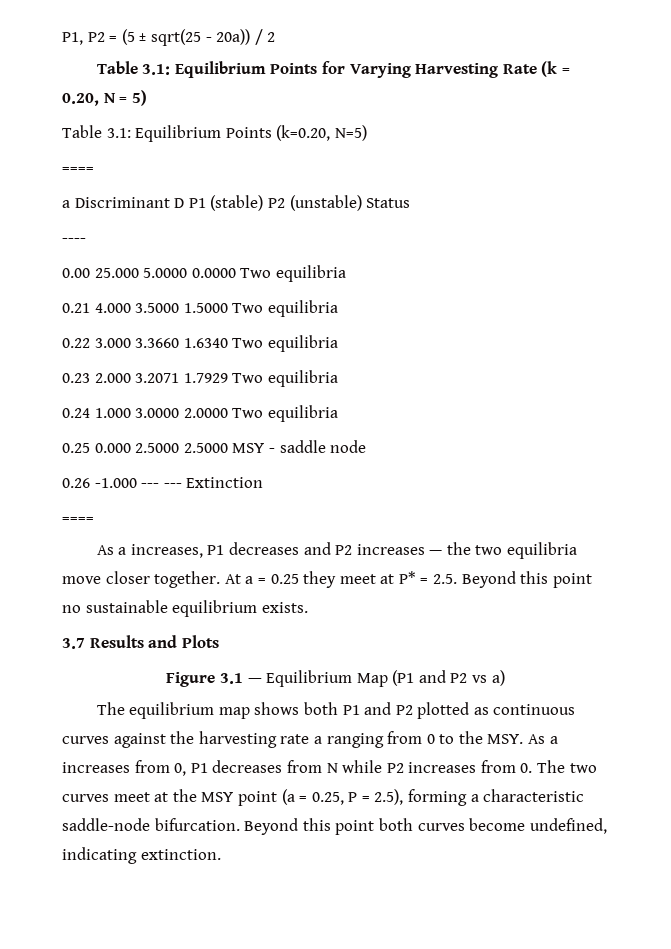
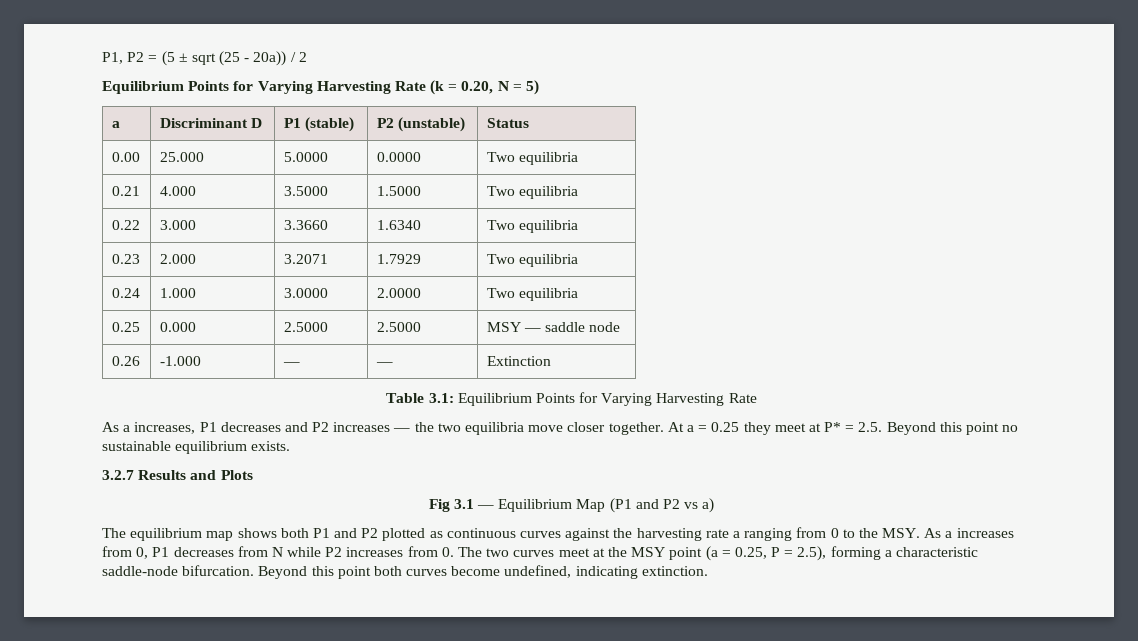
[150,29,201,46] sqrt(25 -> [191,51,241,66] sqrt (25
[96,61,171,75] Table 3.1: -> (307, 57) none
[62,125,367,142] [62,167,94,173] [62,195,411,211] [62,238,86,243] [62,265,346,282] [62,300,338,317] [62,335,338,352] [62,370,338,387] [62,405,338,422] [62,440,367,453] [62,477,264,488] [62,517,94,523] // Table 3.1: Equilibrium Points (k=0.20, N=5) // ==== // a Discriminant D P1 (stable) P2 (unstable) Status // ---- // 0.00 25.000 5.0000 0.0000 Two equilibria // 0.21 4.000 3.5000 1.5000 Two equilibria // 0.22 3.000 3.3660 1.6340 Two equilibria // 0.23 2.000 3.2071 1.7929 Two equilibria // 0.24 1.000 3.0000 2.0000 Two equilibria // 0.25 0.000 2.5000 2.5000 MSY - saddle node // 0.26 -1.000 --- --- Extinction // ==== -> [111,121,120,128] [159,118,263,128] [283,117,355,132] [376,117,466,132] [486,118,529,128] [111,152,140,162] [159,152,204,162] [283,152,328,162] [376,152,421,162] [486,152,579,165] [111,186,140,196] [159,186,196,196] [283,186,328,196] [376,186,421,196] [486,186,579,199] [111,220,140,230] [159,220,196,230] [283,220,328,230] [376,220,421,230] [486,220,579,233] [111,254,140,264] [159,254,196,264] [283,254,328,264] [376,254,421,264] [486,254,579,267] [111,288,140,298] [159,288,196,298] [283,288,328,298] [376,288,421,298] [486,288,579,301] [111,322,140,332] [159,322,196,332] [283,322,328,332] [376,322,421,332] [486,322,621,332] [111,356,140,366] [159,356,201,366] [282,362,300,366] [375,362,393,366] [486,356,551,366] [386,392,757,406] // a | Discriminant D | P1 (stable) | P2 (unstable) | Status // 0.00 | 25.000 | 5.0000 | 0.0000 | Two equilibria // 0.21 | 4.000 | 3.5000 | 1.5000 | Two equilibria // 0.22 | 3.000 | 3.3660 | 1.6340 | Two equilibria // 0.23 | 2.000 | 3.2071 | 1.7929 | Two equilibria // 0.24 | 1.000 | 3.0000 | 2.0000 | Two equilibria // 0.25 | 0.000 | 2.5000 | 2.5000 | MSY — saddle node // 0.26 | -1.000 | — | — | Extinction // Table 3.1: Equilibrium Points for Varying Harvesting Rate
[62,638,85,649] 3.7 -> [102,470,134,480] 3.2.7
[166,672,216,687] Figure -> [428,499,450,512] Fig

